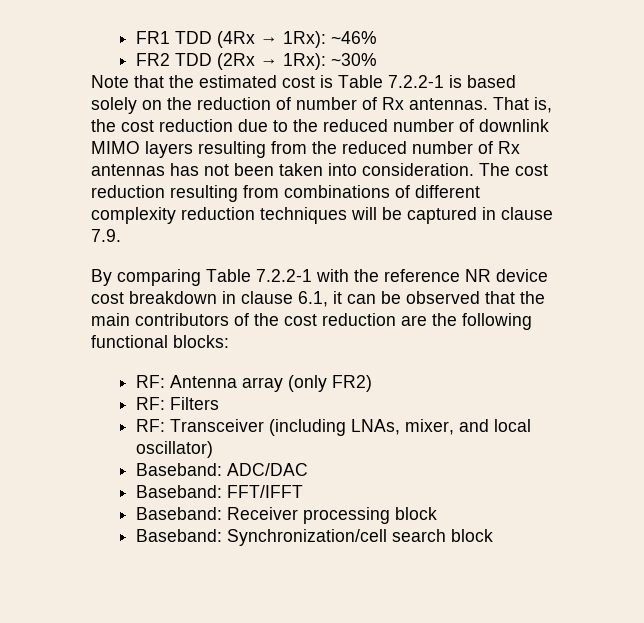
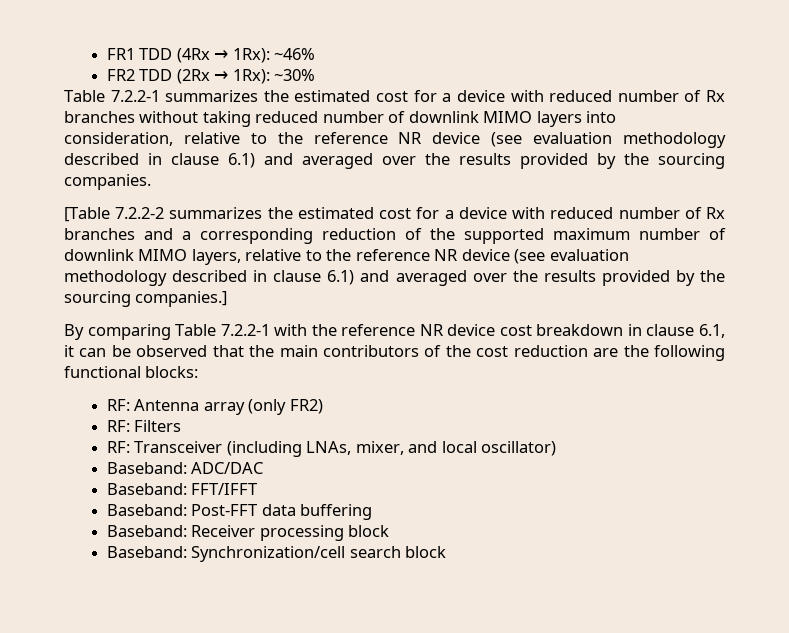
[91,75,516,88] [91,97,552,114] [91,119,318,132] Note that the estimated cost is Table 7.2.2-1 is based solely on the reduction of number of Rx antennas. That is, the cost reduction due to the -> [64,90,726,102] [64,111,251,127] Table 7.2.2-1 summarizes the estimated cost for a device with reduced number of Rx branches without taking
[198,141,520,158] [91,163,548,176] [91,185,480,202] [91,207,553,224] [91,229,121,242] resulting from the reduced number of Rx antennas has not been taken into consideration. The cost reduction resulting from combinations of different complexity reduction techniques will be captured in clause 7.9. -> [586,111,617,123] [64,132,727,148] [64,153,725,169] [64,174,151,190] [64,207,726,222] [64,228,726,244] [64,249,629,265] [64,270,725,286] [64,291,228,307] into consideration, relative to the reference NR device (see evaluation methodology described in clause 6.1) and averaged over the results provided by the sourcing companies. // [Table 7.2.2-2 summarizes the estimated cost for a device with reduced number of Rx branches and a corresponding reduction of the supported maximum number of downlink MIMO layers, relative to the reference NR device (see evaluation methodology described in clause 6.1) and averaged over the results provided by the sourcing companies.]
(303, 491) none -> [106,504,373,520] // Baseband: Post-FFT data buffering

